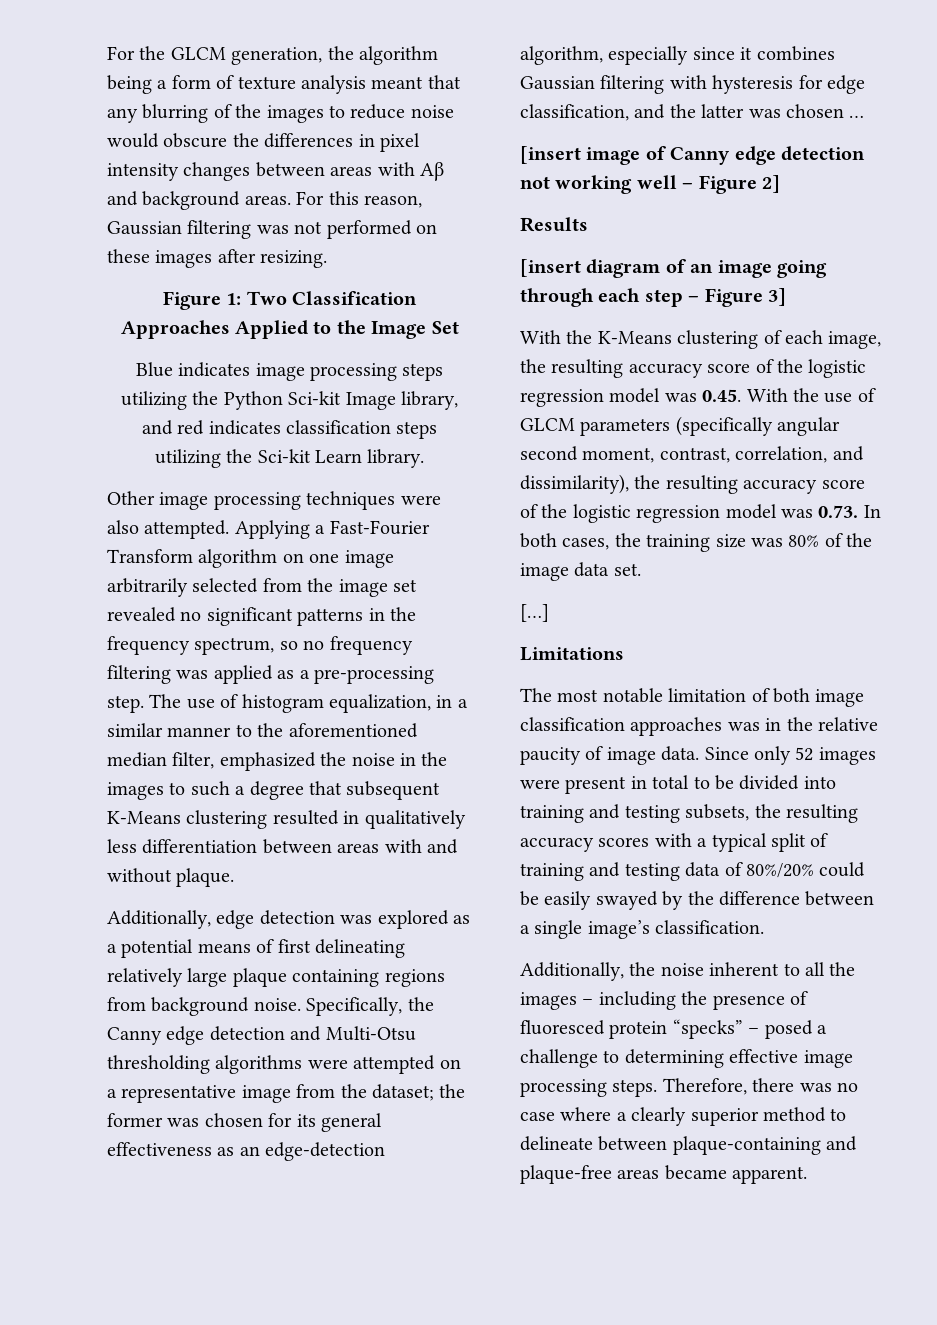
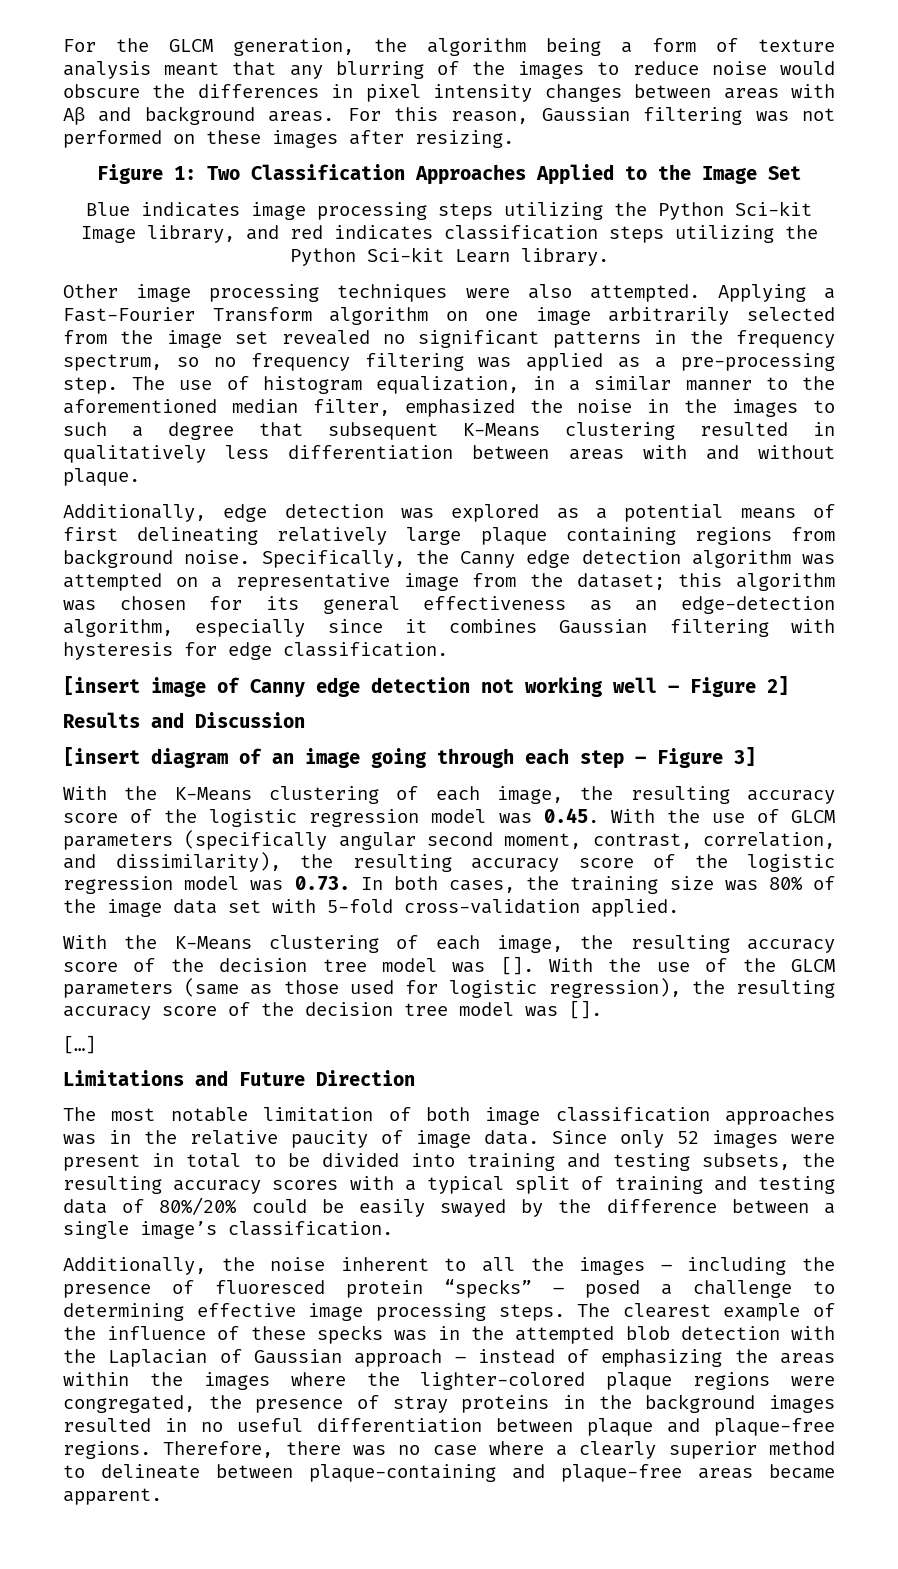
(253, 456) none -> [289,248,356,266] Python
[290,1026,416,1041] [107,1055,348,1074] and Multi-Otsu thresholding algorithms were -> [691,550,835,568] algorithm was
[439,1084,466,1098] [107,1113,163,1127] the former -> [678,573,835,591] this algorithm
[520,104,865,121] classification, and the latter was chosen … -> [283,642,448,657] classification.
(588, 224) none -> [151,712,305,728] and Discussion
[613,563,641,576] set. -> [228,899,679,917] [63,935,835,953] [63,956,835,975] [63,978,835,998] [63,1000,602,1020] set with 5-fold cross-validation applied. // With the K-Means clustering of each image, the resulting accuracy score of the decision tree model was []. With the use of the GLCM parameters (same as those used for logistic regression), the resulting accuracy score of the decision tree model was [].
(624, 654) none -> [195,1070,415,1086] and Future Direction
(658, 1088) none -> [577,1303,835,1321] [63,1325,835,1344] [63,1349,835,1367] [63,1372,835,1390] [63,1394,835,1413] [63,1418,835,1436] [63,1441,151,1459] The clearest example of the influence of these specks was in the attempted blob detection with the Laplacian of Gaussian approach – instead of emphasizing the areas within the images where the lighter-colored plaque regions were congregated, the presence of stray proteins in the background images resulted in no useful differentiation between plaque and plaque-free regions.

